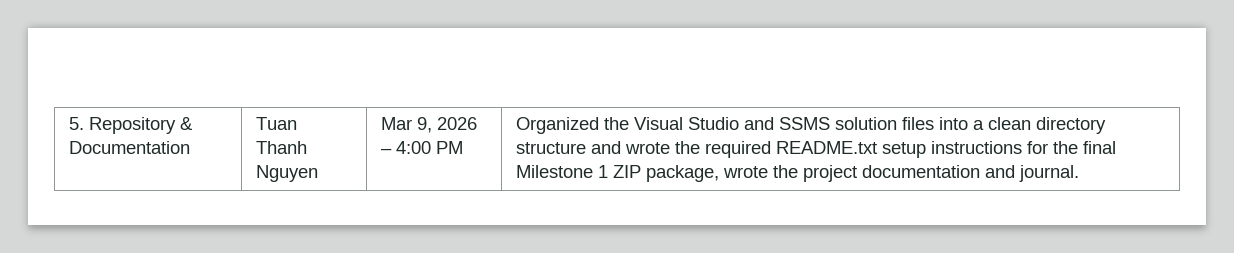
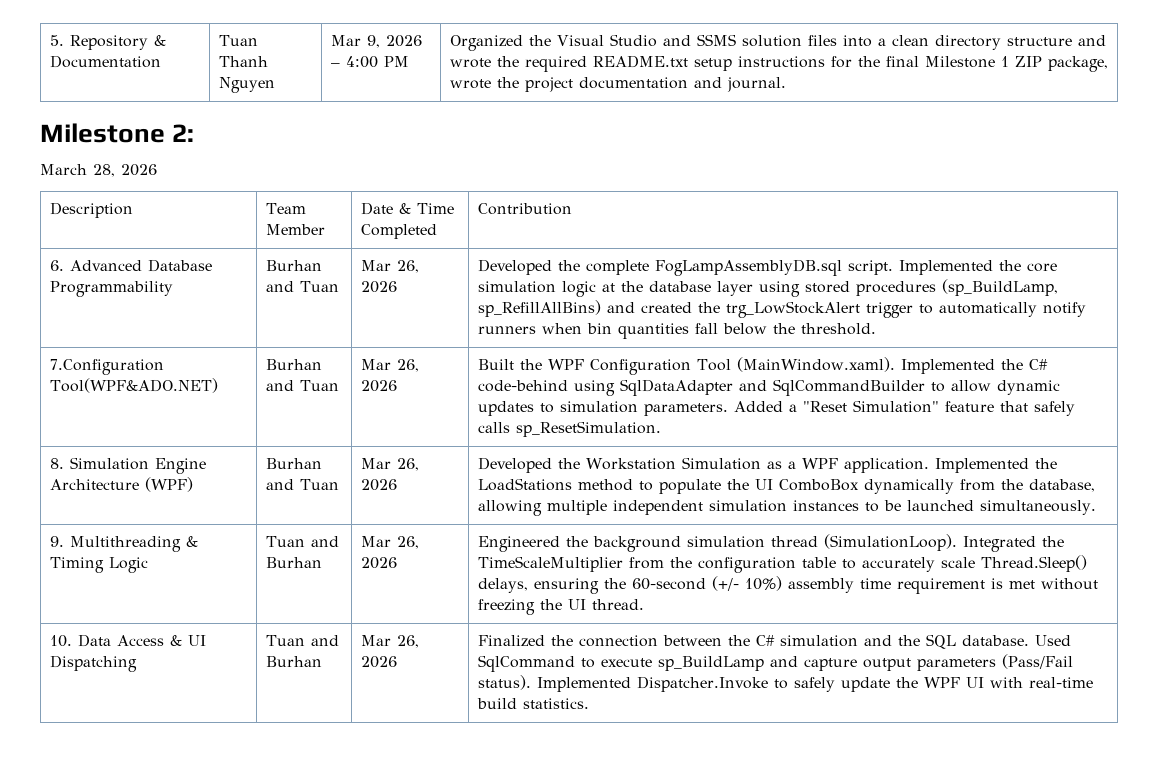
(1079, 173) none -> [40,123,195,143] [40,164,157,177] [49,202,133,218] [265,203,306,214] [265,224,325,235] [360,202,454,215] [360,224,437,239] [477,203,572,215] [49,259,212,272] [49,281,173,297] [265,260,322,271] [265,281,339,292] [360,260,419,273] [360,281,397,293] [477,259,1057,276] [477,279,1058,297] [477,300,1086,318] [477,323,876,339] [49,359,164,375] [49,378,218,393] [265,359,322,370] [265,380,339,391] [360,359,419,372] [360,380,397,392] [477,357,1048,375] [477,379,1060,396] [477,400,1075,416] [477,421,661,437] [49,457,206,474] [49,477,193,492] [265,458,322,469] [265,479,339,490] [360,458,419,471] [360,479,397,491] [477,457,1057,473] [477,478,1095,494] [477,500,1096,516] [49,536,198,552] [49,557,148,573] [265,536,339,547] [265,557,322,568] [360,536,419,549] [360,557,397,569] [477,534,1064,552] [477,555,1087,573] [477,576,1098,594] [477,599,644,615] [49,634,206,647] [49,655,137,672] [265,635,339,646] [265,656,322,667] [360,635,419,648] [360,656,397,668] [477,634,1071,649] [477,654,1073,672] [477,675,1093,692] [476,698,589,709] // Milestone 2: // March 28, 2026 // Description | Team Member | Date & Time Completed | Contribution // 6. Advanced Database Programmability | Burhan and Tuan | Mar 26, 2026 | Developed the complete FogLampAssemblyDB.sql script. Implemented the core simulation logic at the database layer using stored procedures (sp_BuildLamp, sp_RefillAllBins) and created the trg_LowStockAlert trigger to automatically notify runners when bin quantities fall below the threshold. // 7.Configuration Tool(WPF&ADO.NET) | Burhan and Tuan | Mar 26, 2026 | Built the WPF Configuration Tool (MainWindow.xaml). Implemented the C# code-behind using SqlDataAdapter and SqlCommandBuilder to allow dynamic updates to simulation parameters. Added a "Reset Simulation" feature that safely calls sp_ResetSimulation. // 8. Simulation Engine Architecture (WPF) | Burhan and Tuan | Mar 26, 2026 | Developed the Workstation Simulation as a WPF application. Implemented the LoadStations method to populate the UI ComboBox dynamically from the database, allowing multiple independent simulation instances to be launched simultaneously. // 9. Multithreading & Timing Logic | Tuan and Burhan | Mar 26, 2026 | Engineered the background simulation thread (SimulationLoop). Integrated the TimeScaleMultiplier from the configuration table to accurately scale Thread.Sleep() delays, ensuring the 60-second (+/- 10%) assembly time requirement is met without freezing the UI thread. // 10. Data Access & UI Dispatching | Tuan and Burhan | Mar 26, 2026 | Finalized the connection between the C# simulation and the SQL database. Used SqlCommand to execute sp_BuildLamp and capture output parameters (Pass/Fail status). Implemented Dispatcher.Invoke to safely update the WPF UI with real-time build statistics.

